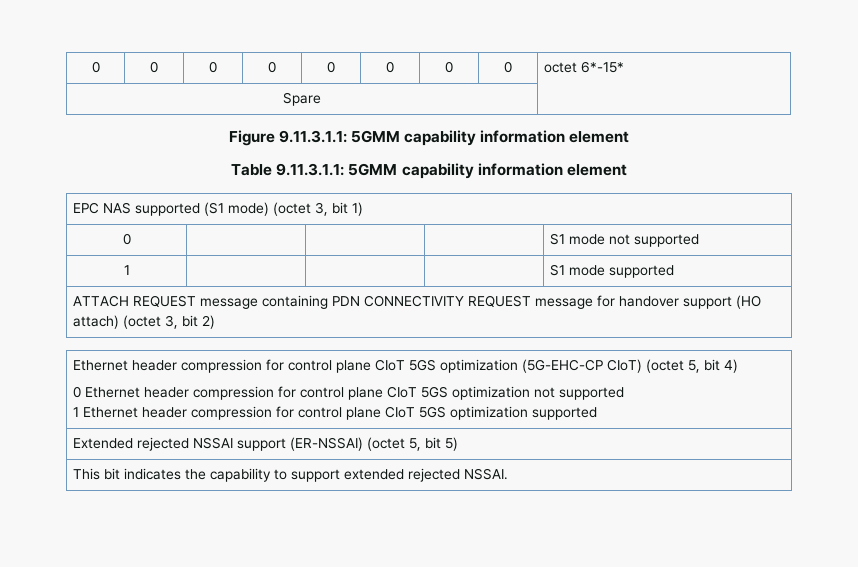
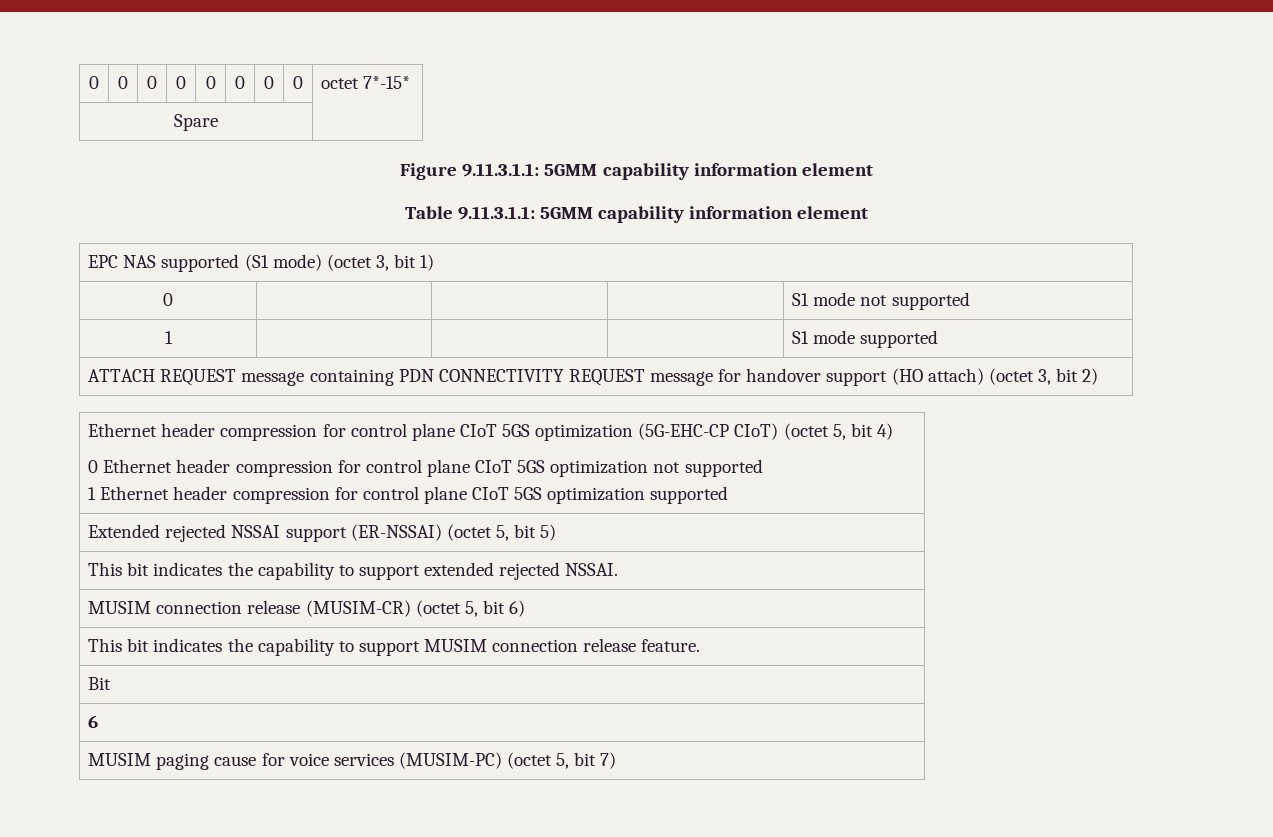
[580,61,624,73] 6*-15* -> [363,76,411,89] 7*-15*
(508, 474) none -> [88,600,526,617] [88,638,701,656] [88,677,112,690] [88,715,99,728] [88,752,617,770] // MUSIM connection release (MUSIM-CR) (octet 5, bit 6) // This bit indicates the capability to support MUSIM connection release feature. // Bit // 6 // MUSIM paging cause for voice services (MUSIM-PC) (octet 5, bit 7)

